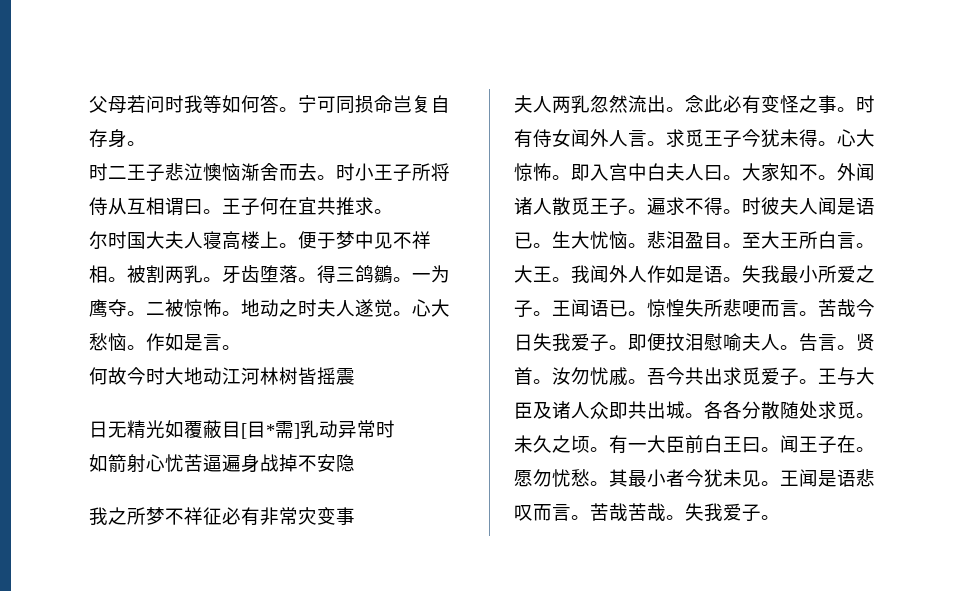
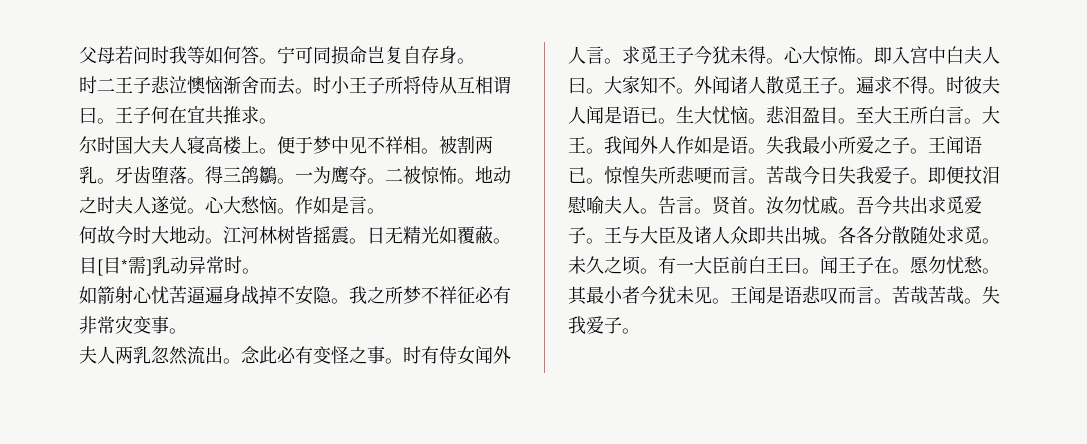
(222, 376) none -> [205,238,223,244] 。
(355, 376) // -> [349,238,367,244] 。
(222, 429) none -> [493,238,511,244] 。
(395, 429) none -> [242,268,260,274] 。
(355, 463) // -> [331,298,349,304] 。
(355, 516) none -> [169,328,187,334] 。

